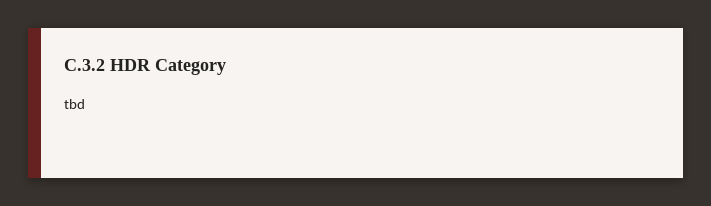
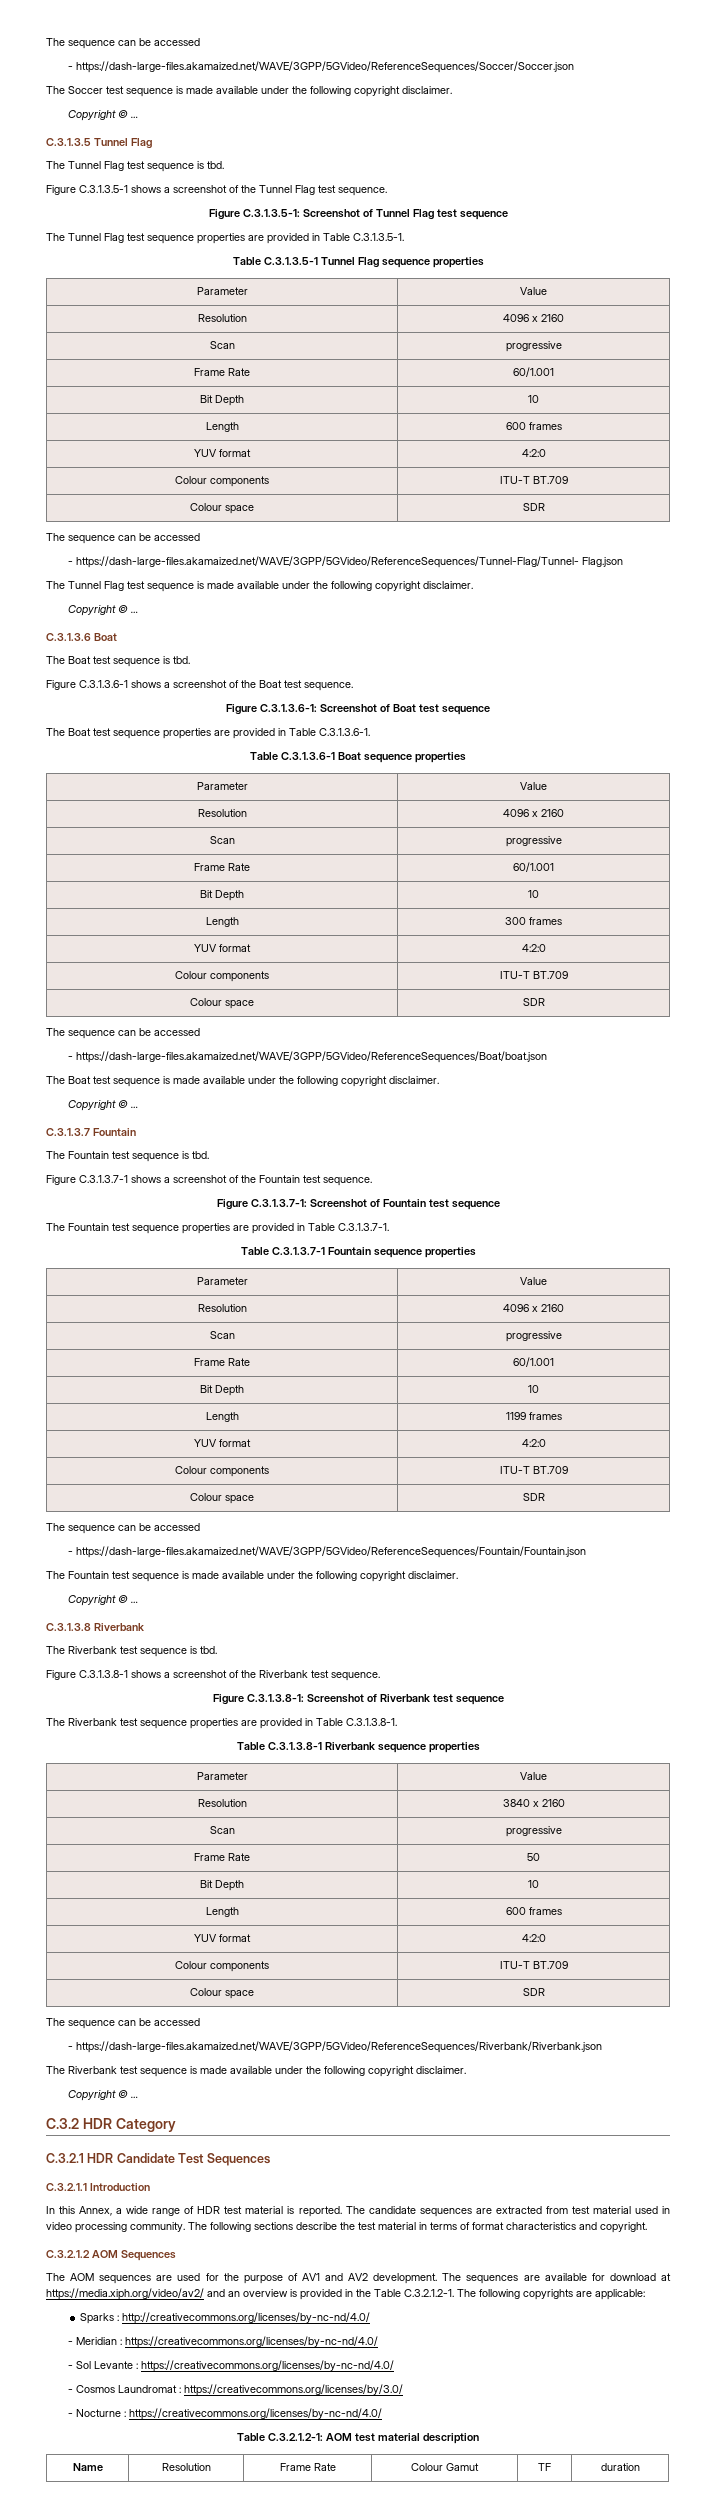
[64,59,226,75] [64,99,85,109] C.3.2 HDR Category // tbd -> [46,38,200,49] [67,61,574,73] [46,86,452,97] [67,110,138,121] [46,138,152,149] [46,161,224,172] [46,185,387,196] [208,209,508,220] [46,233,404,244] [232,257,484,268] [196,287,248,295] [520,287,547,295] [197,314,247,322] [503,314,564,322] [209,341,235,349] [505,341,562,352] [194,368,250,376] [513,367,554,377] [200,395,244,406] [528,395,539,403] [205,422,239,432] [505,422,562,430] [194,449,251,457] [521,449,546,457] [175,476,269,487] [499,476,568,484] [190,503,254,514] [522,503,545,511] [46,533,200,544] [67,556,623,568] [46,581,473,592] [67,605,138,616] [46,633,117,641] [46,656,190,667] [46,680,353,691] [226,704,490,715] [46,728,370,739] [250,752,466,763] [196,782,248,790] [520,782,547,790] [197,809,247,817] [503,809,564,817] [209,836,235,844] [505,836,562,847] [194,863,250,871] [513,862,554,872] [200,890,244,901] [528,890,539,898] [205,917,239,927] [505,917,562,925] [194,944,251,952] [521,944,546,952] [175,971,269,982] [499,971,568,979] [190,998,254,1009] [522,998,545,1006] [46,1028,200,1039] [67,1051,547,1063] [46,1076,439,1087] [67,1100,138,1111] [46,1128,136,1136] [46,1151,209,1162] [46,1175,372,1186] [216,1199,500,1210] [46,1223,389,1234] [240,1247,476,1258] [196,1277,248,1285] [520,1277,547,1285] [197,1304,247,1312] [503,1304,564,1312] [209,1331,235,1339] [505,1331,562,1342] [194,1358,250,1366] [513,1357,554,1367] [200,1385,244,1396] [528,1385,539,1393] [205,1412,239,1422] [505,1412,562,1420] [194,1439,251,1447] [521,1439,546,1447] [175,1466,269,1477] [499,1466,568,1474] [190,1493,254,1504] [522,1493,545,1501] [46,1523,200,1534] [67,1546,586,1558] [46,1571,458,1582] [67,1595,138,1606] [46,1623,144,1631] [46,1646,217,1657] [46,1670,380,1681] [212,1694,504,1705] [46,1718,397,1729] [236,1742,480,1753] [196,1772,248,1780] [520,1772,547,1780] [197,1799,247,1807] [502,1799,565,1807] [209,1826,235,1834] [505,1826,562,1837] [194,1853,250,1861] [527,1853,540,1861] [200,1880,244,1891] [528,1880,539,1888] [205,1907,239,1917] [505,1907,562,1915] [194,1934,251,1942] [521,1934,546,1942] [175,1961,269,1972] [499,1961,568,1969] [190,1988,254,1999] [522,1988,545,1996] [46,2018,200,2029] [67,2041,602,2053] [46,2066,466,2077] [67,2090,138,2101] [46,2118,176,2132] [46,2153,270,2166] [46,2183,150,2191] [46,2206,670,2217] [46,2222,647,2233] [46,2250,176,2261] [46,2273,671,2284] [46,2288,645,2300] [79,2312,370,2324] [67,2336,378,2348] [67,2360,394,2372] [67,2384,403,2396] [67,2408,382,2420] [237,2433,479,2444] [72,2463,103,2471] [161,2463,211,2471] [279,2463,336,2471] [411,2463,479,2471] [538,2463,551,2471] [600,2463,640,2471] The sequence can be accessed // - https://dash-large-files.akamaized.net/WAVE/3GPP/5GVideo/ReferenceSequences/Soccer/Soccer.json // The Soccer test sequence is made available under the following copyright disclaimer. // Copyright © … // C.3.1.3.5 Tunnel Flag // The Tunnel Flag test sequence is tbd. // Figure C.3.1.3.5-1 shows a screenshot of the Tunnel Flag test sequence. // Figure C.3.1.3.5-1: Screenshot of Tunnel Flag test sequence // The Tunnel Flag test sequence properties are provided in Table C.3.1.3.5-1. // Table C.3.1.3.5-1 Tunnel Flag sequence properties // Parameter | Value // Resolution | 4096 x 2160 // Scan | progressive // Frame Rate | 60/1.001 // Bit Depth | 10 // Length | 600 frames // YUV format | 4:2:0 // Colour components | ITU-T BT.709 // Colour space | SDR // The sequence can be accessed // - https://dash-large-files.akamaized.net/WAVE/3GPP/5GVideo/ReferenceSequences/Tunnel-Flag/Tunnel- Flag.json // The Tunnel Flag test sequence is made available under the following copyright disclaimer. // Copyright © … // C.3.1.3.6 Boat // The Boat test sequence is tbd. // Figure C.3.1.3.6-1 shows a screenshot of the Boat test sequence. // Figure C.3.1.3.6-1: Screenshot of Boat test sequence // The Boat test sequence properties are provided in Table C.3.1.3.6-1. // Table C.3.1.3.6-1 Boat sequence properties // Parameter | Value // Resolution | 4096 x 2160 // Scan | progressive // Frame Rate | 60/1.001 // Bit Depth | 10 // Length | 300 frames // YUV format | 4:2:0 // Colour components | ITU-T BT.709 // Colour space | SDR // The sequence can be accessed // - https://dash-large-files.akamaized.net/WAVE/3GPP/5GVideo/ReferenceSequences/Boat/boat.json // The Boat test sequence is made available under the following copyright disclaimer. // Copyright © … // C.3.1.3.7 Fountain // The Fountain test sequence is tbd. // Figure C.3.1.3.7-1 shows a screenshot of the Fountain test sequence. // Figure C.3.1.3.7-1: Screenshot of Fountain test sequence // The Fountain test sequence properties are provided in Table C.3.1.3.7-1. // Table C.3.1.3.7-1 Fountain sequence properties // Parameter | Value // Resolution | 4096 x 2160 // Scan | progressive // Frame Rate | 60/1.001 // Bit Depth | 10 // Length | 1199 frames // YUV format | 4:2:0 // Colour components | ITU-T BT.709 // Colour space | SDR // The sequence can be accessed // - https://dash-large-files.akamaized.net/WAVE/3GPP/5GVideo/ReferenceSequences/Fountain/Fountain.json // The Fountain test sequence is made available under the following copyright disclaimer. // Copyright © … // C.3.1.3.8 Riverbank // The Riverbank test sequence is tbd. // Figure C.3.1.3.8-1 shows a screenshot of the Riverbank test sequence. // Figure C.3.1.3.8-1: Screenshot of Riverbank test sequence // The Riverbank test sequence properties are provided in Table C.3.1.3.8-1. // Table C.3.1.3.8-1 Riverbank sequence properties // Parameter | Value // Resolution | 3840 x 2160 // Scan | progressive // Frame Rate | 50 // Bit Depth | 10 // Length | 600 frames // YUV format | 4:2:0 // Colour components | ITU-T BT.709 // Colour space | SDR // The sequence can be accessed // - https://dash-large-files.akamaized.net/WAVE/3GPP/5GVideo/ReferenceSequences/Riverbank/Riverbank.json // The Riverbank test sequence is made available under the following copyright disclaimer. // Copyright © … // C.3.2 HDR Category // C.3.2.1 HDR Candidate Test Sequences // C.3.2.1.1 Introduction // In this Annex, a wide range of HDR test material is reported. The candidate sequences are extracted from test material used in video processing community. The following sections describe the test material in terms of format characteristics and copyright. // C.3.2.1.2 AOM Sequences // The AOM sequences are used for the purpose of AV1 and AV2 development. The sequences are available for download at https://media.xiph.org/video/av2/ and an overview is provided in the Table C.3.2.1.2-1. The following copyrights are applicable: // Sparks : http://creativecommons.org/licenses/by-nc-nd/4.0/ // - Meridian : https://creativecommons.org/licenses/by-nc-nd/4.0/ // - Sol Levante : https://creativecommons.org/licenses/by-nc-nd/4.0/ // - Cosmos Laundromat : https://creativecommons.org/licenses/by/3.0/ // - Nocturne : https://creativecommons.org/licenses/by-nc-nd/4.0/ // Table C.3.2.1.2-1: AOM test material description // Name | Resolution | Frame Rate | Colour Gamut | TF | duration

